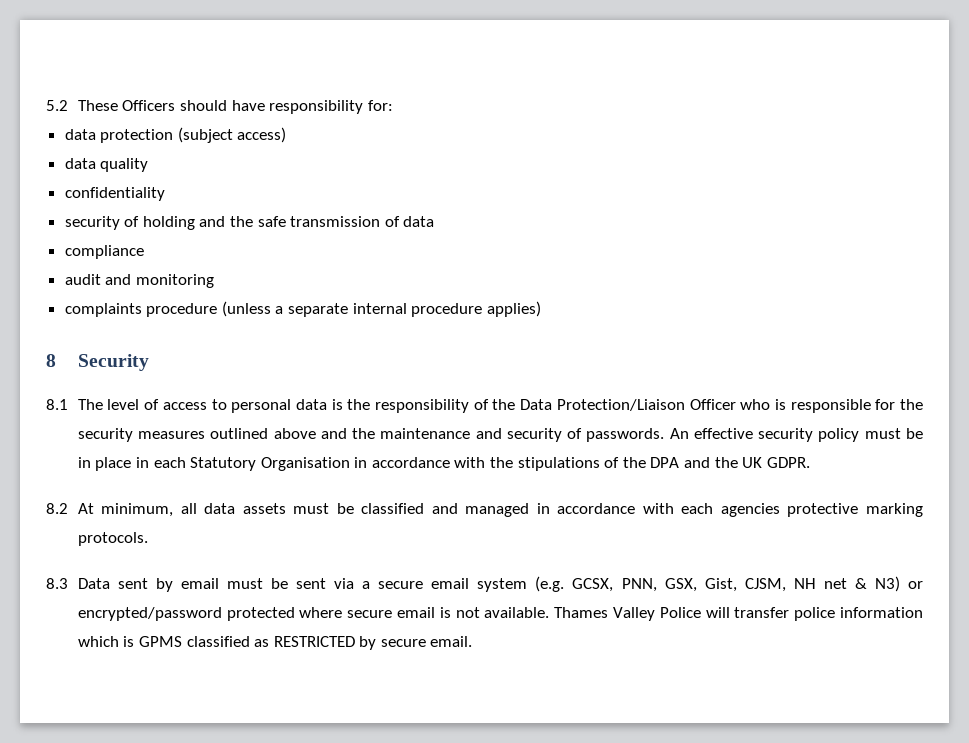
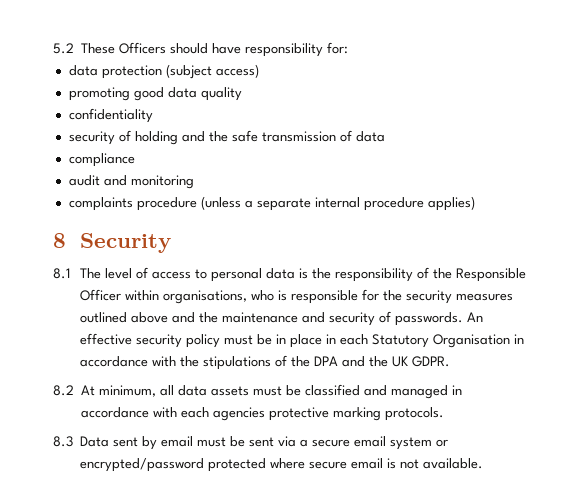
(287, 135) none -> [68,87,164,101] promoting good
[520,399,736,411] Data Protection/Liaison Officer -> [455,268,526,282] [79,289,247,304] Responsible Officer within organisations,
[535,576,900,592] (e.g. GCSX, PNN, GSX, Gist, CJSM, NH net & N3) -> (433, 443) none
[554,607,923,621] [77,636,473,650] Thames Valley Police will transfer police information which is GPMS classified as RESTRICTED by secure email. -> (484, 463) none

